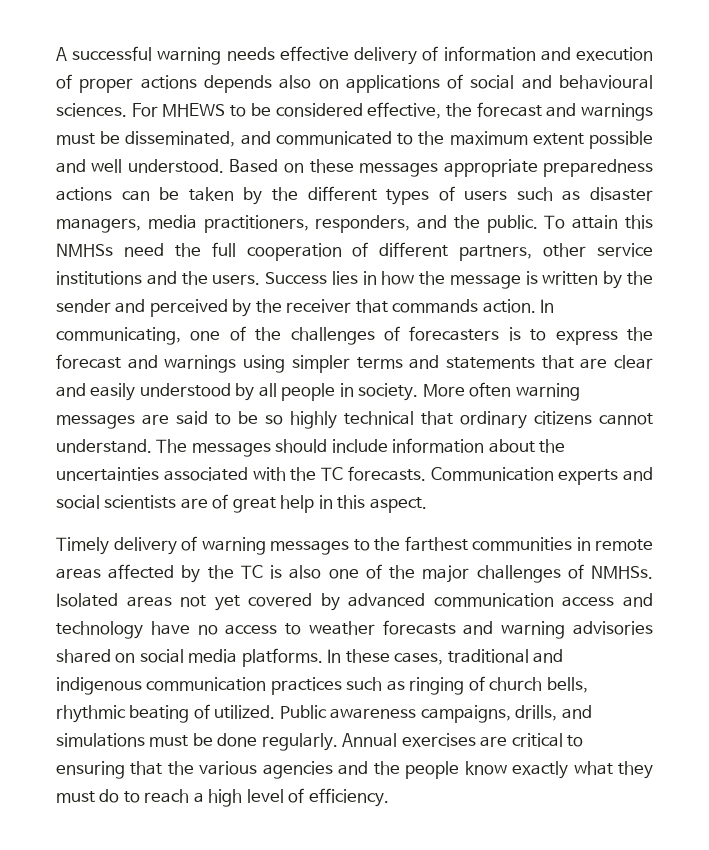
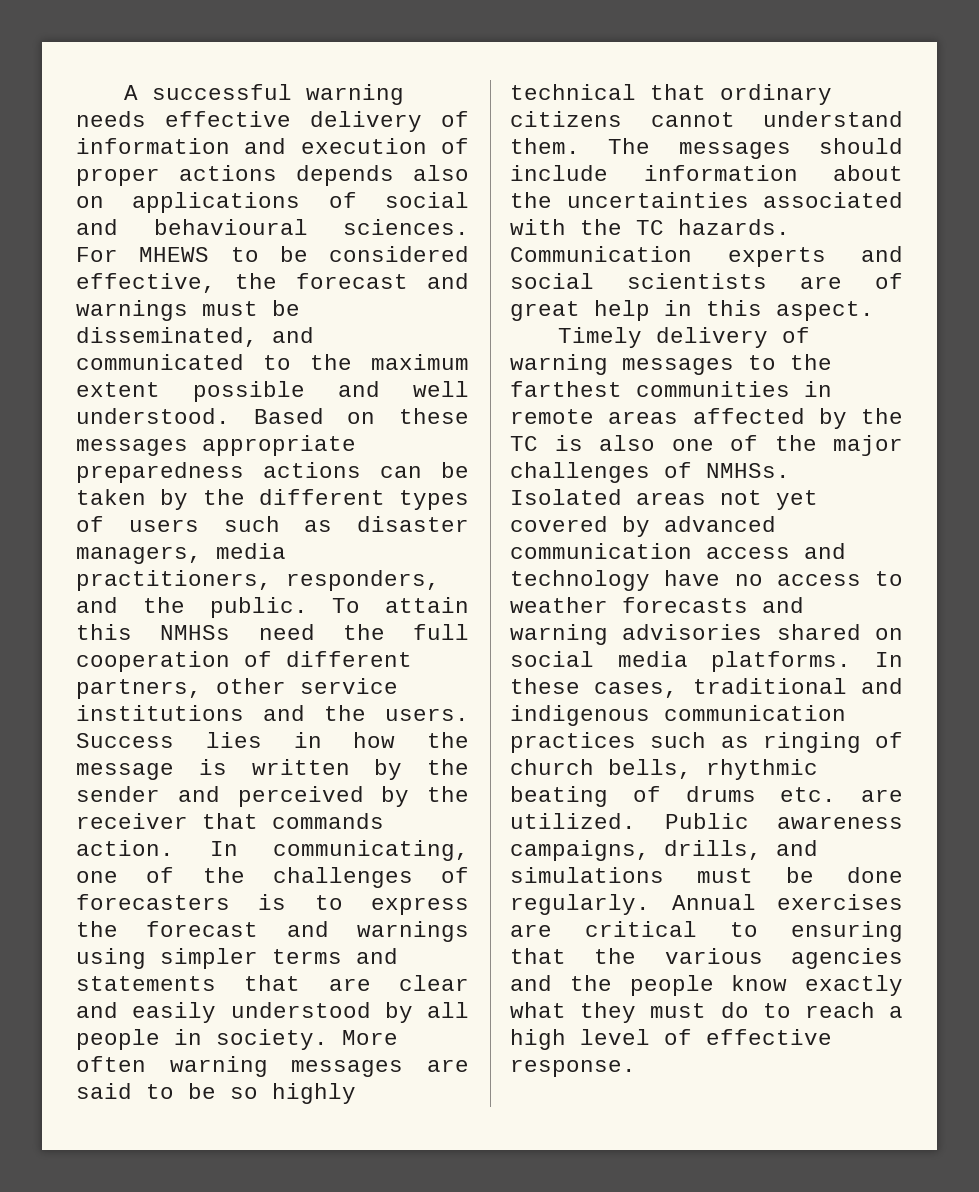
[56,439,152,453] understand. -> [763,111,903,127] [510,138,580,154] understand them.
[347,466,426,481] forecasts. -> [678,219,790,235] hazards.
(210, 711) none -> [685,786,903,802] drums etc. are
[308,788,389,807] efficiency. -> [706,1029,832,1045] [510,1059,636,1077] effective response.

